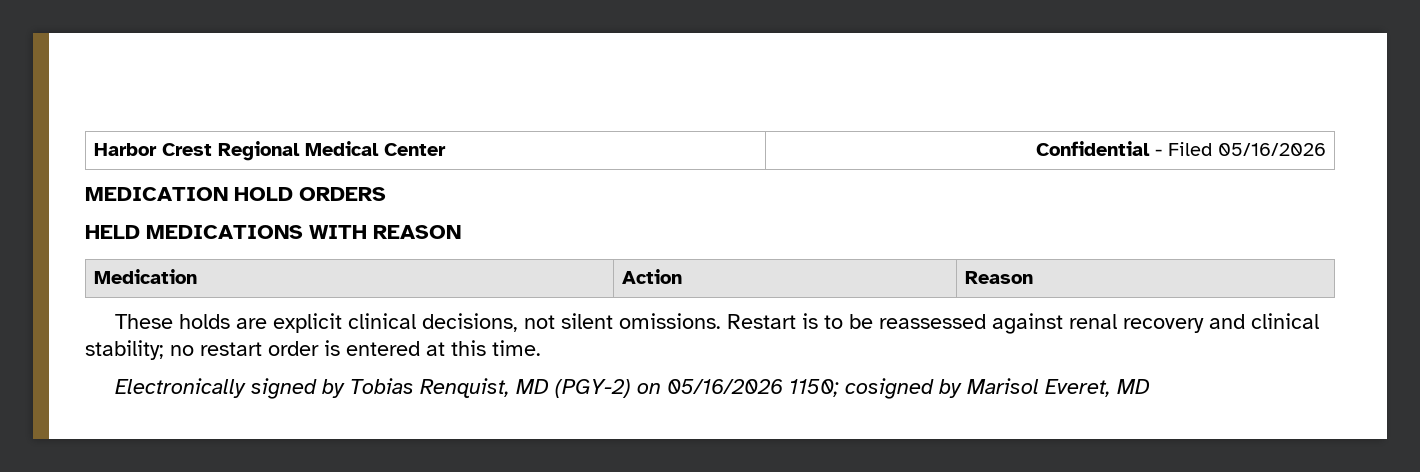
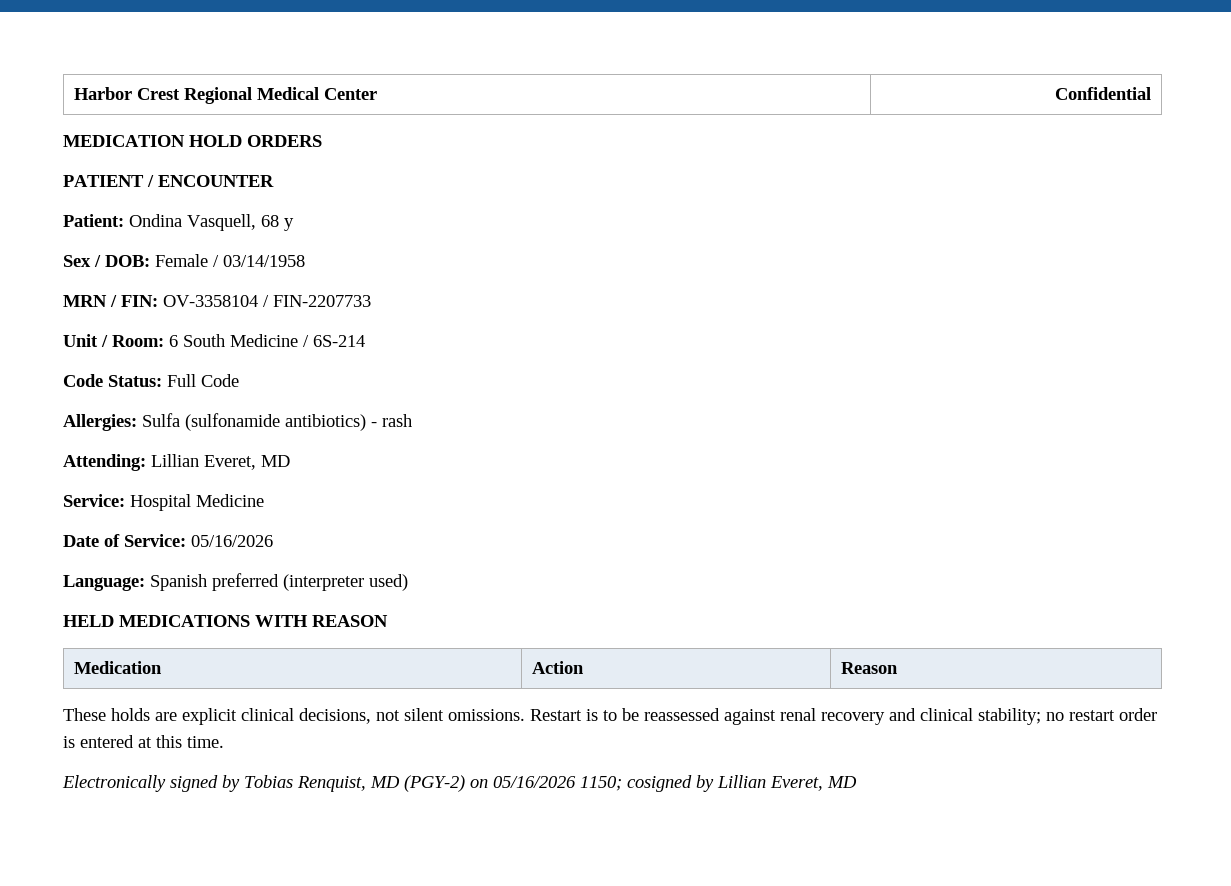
[1154,142,1326,156] - Filed 05/16/2026 -> (1151, 93) none
(386, 194) none -> [63,175,274,187] [63,214,294,231] [63,254,305,267] [63,295,371,307] [63,334,365,347] [63,374,239,387] [63,413,412,431] [63,454,290,471] [63,494,264,511] [63,534,273,547] [63,573,408,591] // PATIENT / ENCOUNTER // Patient: Ondina Vasquell, 68 y // Sex / DOB: Female / 03/14/1958 // MRN / FIN: OV-3358104 / FIN-2207733 // Unit / Room: 6 South Medicine / 6S-214 // Code Status: Full Code // Allergies: Sulfa (sulfonamide antibiotics) - rash // Attending: Lillian Everet, MD // Service: Hospital Medicine // Date of Service: 05/16/2026 // Language: Spanish preferred (interpreter used)
[967,378,1040,394] Marisol -> [717,775,766,788] Lillian

